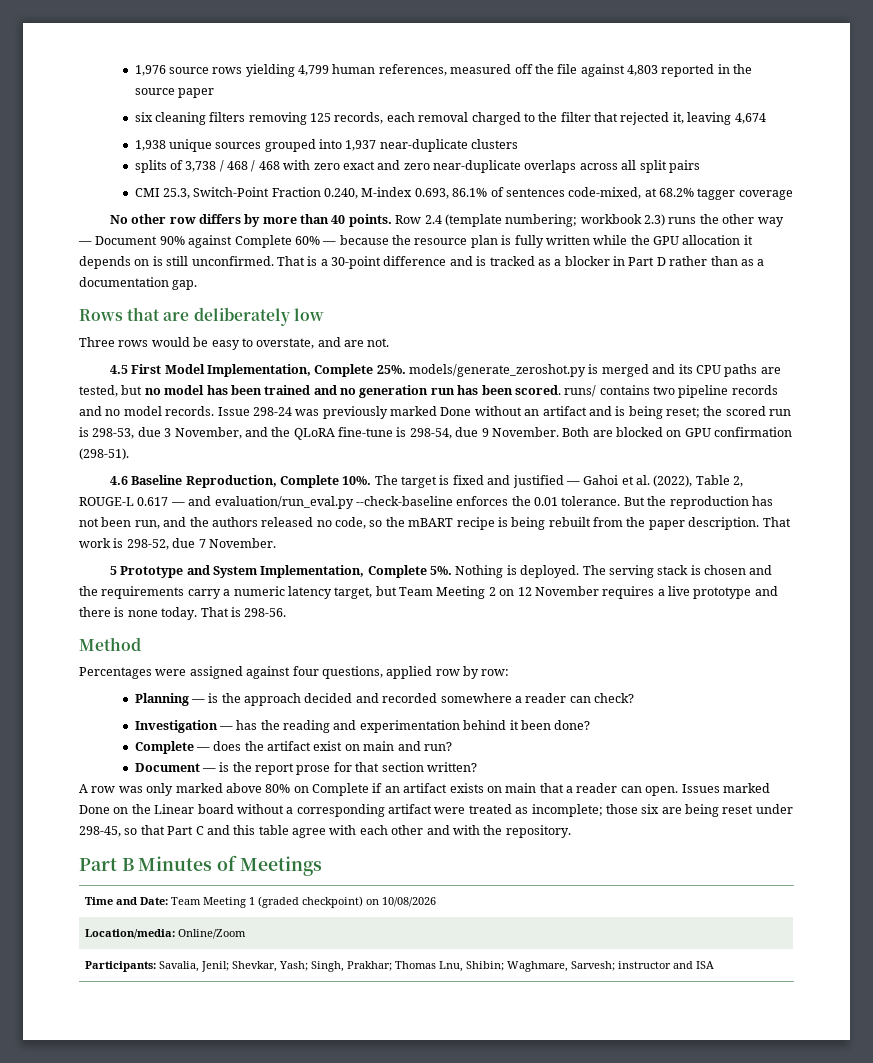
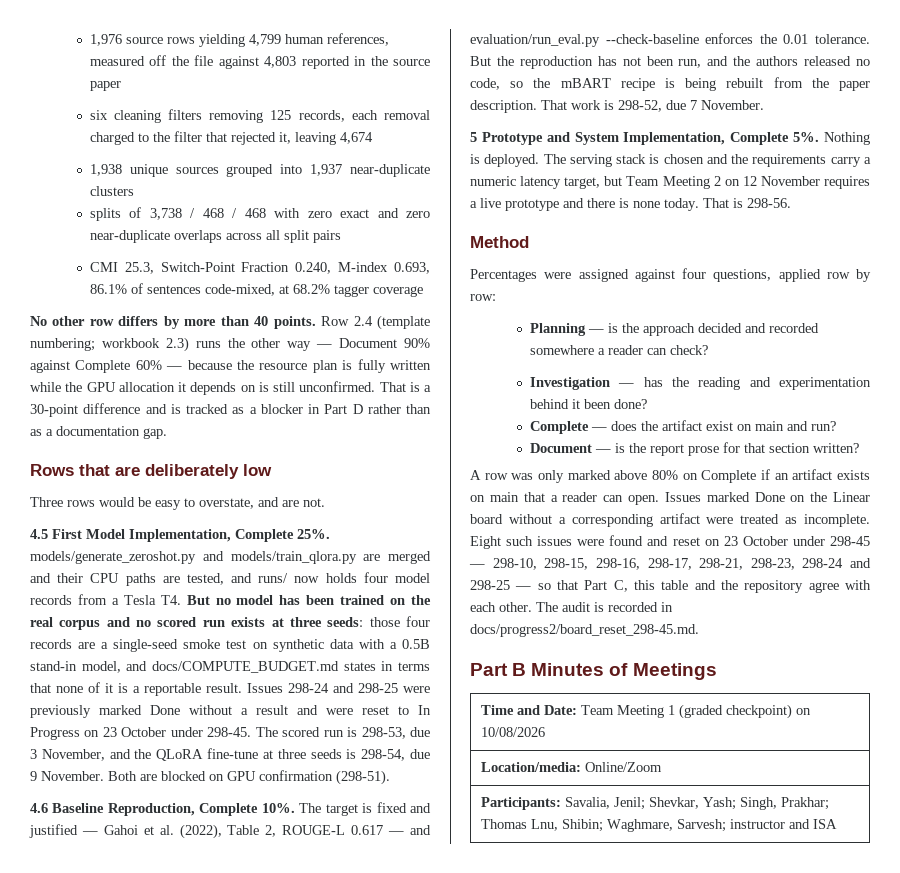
[588,364,599,374] is -> [202,551,381,564] and models/train_qlora.py are
[678,364,693,374] its -> [57,573,84,583] their
[121,385,143,395] but -> [231,572,430,583] [30,594,210,605] and runs/ now holds four model records from a Tesla T4. But
[313,385,778,398] [79,406,723,419] and no generation run has been scored. runs/ contains two pipeline records and no model records. Issue 298-24 was previously marked Done without an artifact and is being reset; the -> [390,595,431,605] [30,616,431,630] [30,639,430,652] [30,661,431,673] [30,682,430,696] [30,705,431,718] [30,727,278,740] on the real corpus and no scored run exists at three seeds: those four records are a single-seed smoke test on synthetic data with a 0.5B stand-in model, and docs/COMPUTE_BUDGET.md states in terms that none of it is a reportable result. Issues 298-24 and 298-25 were previously marked Done without a result and were reset to In Progress on 23 October under 298-45. The
(393, 432) none -> [262,749,342,759] at three seeds
[531,804,793,817] [79,825,571,838] incomplete; those six are being reset under 298-45, so that Part C and this table agree with each other and with the repository. -> [804,514,870,527] [470,535,870,549] [469,558,871,570] [470,580,871,593] [470,602,673,612] [470,624,699,637] incomplete. Eight such issues were found and reset on 23 October under 298-45 — 298-10, 298-15, 298-16, 298-17, 298-21, 298-23, 298-24 and 298-25 — so that Part C, this table and the repository agree with each other. The audit is recorded in docs/progress2/board_reset_298-45.md.

